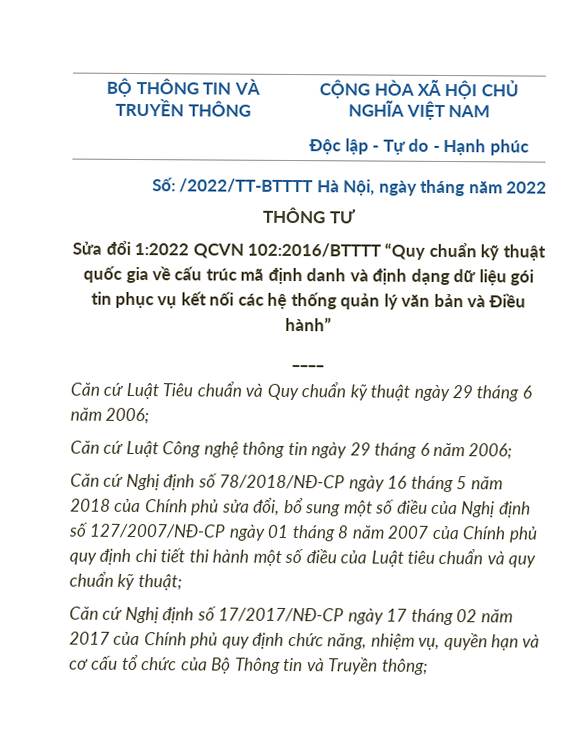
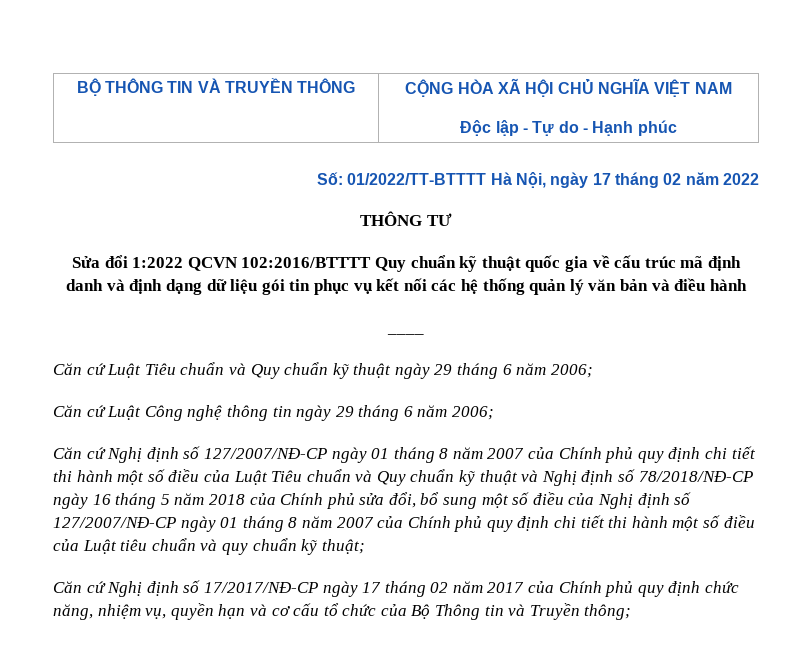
[179,178,314,194] /2022/TT-BTTTT -> [347,173,487,185] 01/2022/TT-BTTTT
[420,179,466,197] tháng -> [592,172,682,188] 17 tháng 02
[384,242,426,260] “Quy -> [375,257,407,272] Quy
[488,293,527,308] [285,316,332,332] Điều hành” -> [674,278,747,291] điều hành
(218, 480) none -> [203,446,756,463] [53,469,636,486] 127/2007/NĐ-CP ngày 01 tháng 8 năm 2007 của Chính phủ quy định chi tiết thi hành một số điều của Luật Tiêu chuẩn và Quy chuẩn kỹ thuật và Nghị định số

